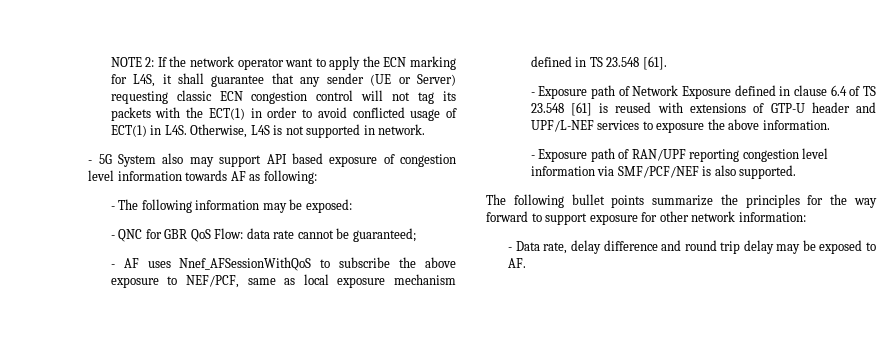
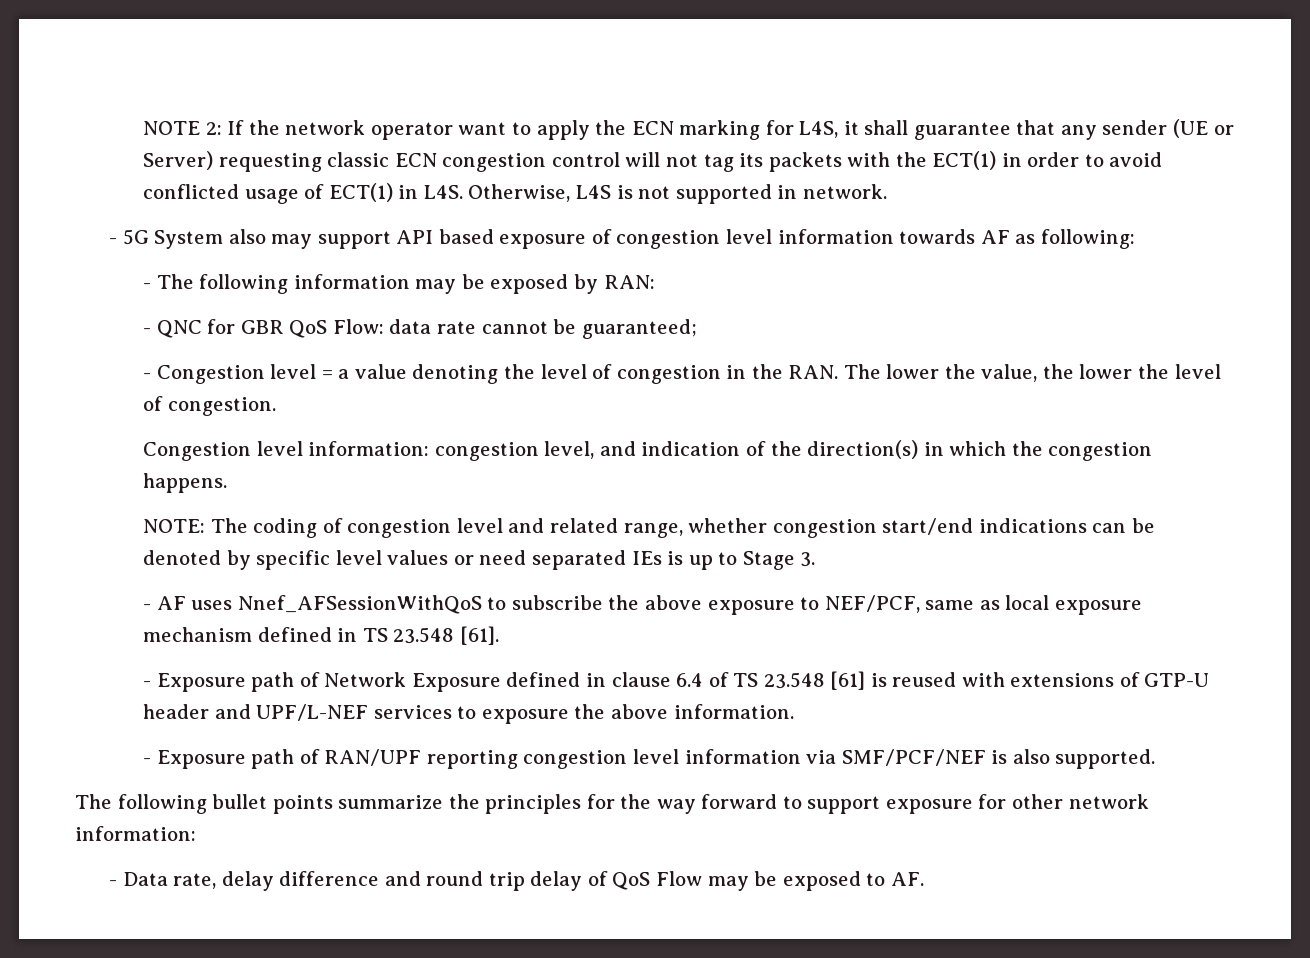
[305,199,352,213] exposed: -> [490,274,655,294] exposed by RAN:
(416, 235) none -> [143,364,1221,384] [143,396,276,416] [143,440,1153,461] [143,473,228,493] [143,518,1155,538] [143,550,816,570] // - Congestion level = a value denoting the level of congestion in the RAN. The lower the value, the lower the level of congestion. // Congestion level information: congestion level, and indication of the direction(s) in which the congestion happens. // NOTE: The coding of congestion level and related range, whether congestion start/end indications can be denoted by specific level values or need separated IEs is up to Stage 3.
(774, 247) none -> [587,871,703,890] of QoS Flow

